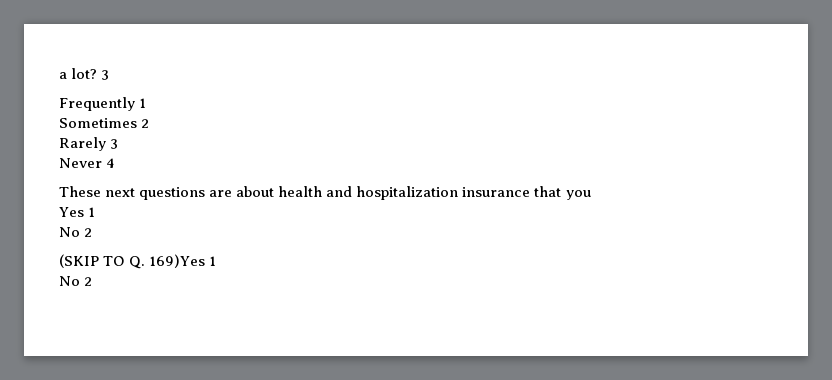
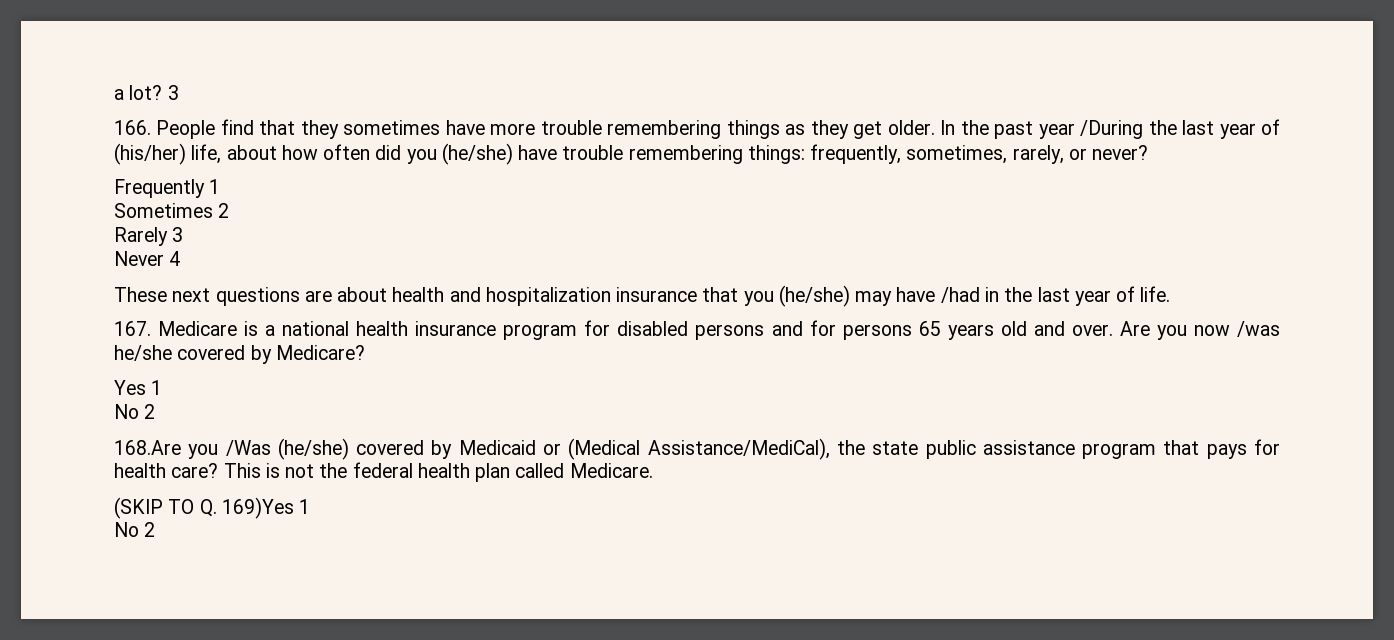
(110, 75) none -> [114,119,1281,139] [114,143,1149,165] // 166. People find that they sometimes have more trouble remembering things as they get older. In the past year /During the last year of (his/her) life, about how often did you (he/she) have trouble remembering things: frequently, sometimes, rarely, or never?
[59,207,96,217] [59,227,93,237] // Yes 1 // No 2 -> [778,285,1171,307] [114,320,1280,340] [114,345,365,364] [114,380,163,395] [114,404,156,419] [114,438,1280,460] [114,462,653,482] (he/she) may have /had in the last year of life. // 167. Medicare is a national health insurance program for disabled persons and for persons 65 years old and over. Are you now /was he/she covered by Medicare? // Yes 1 // No 2 // 168.Are you /Was (he/she) covered by Medicaid or (Medical Assistance/MediCal), the state public assistance program that pays for health care? This is not the federal health plan called Medicare.

